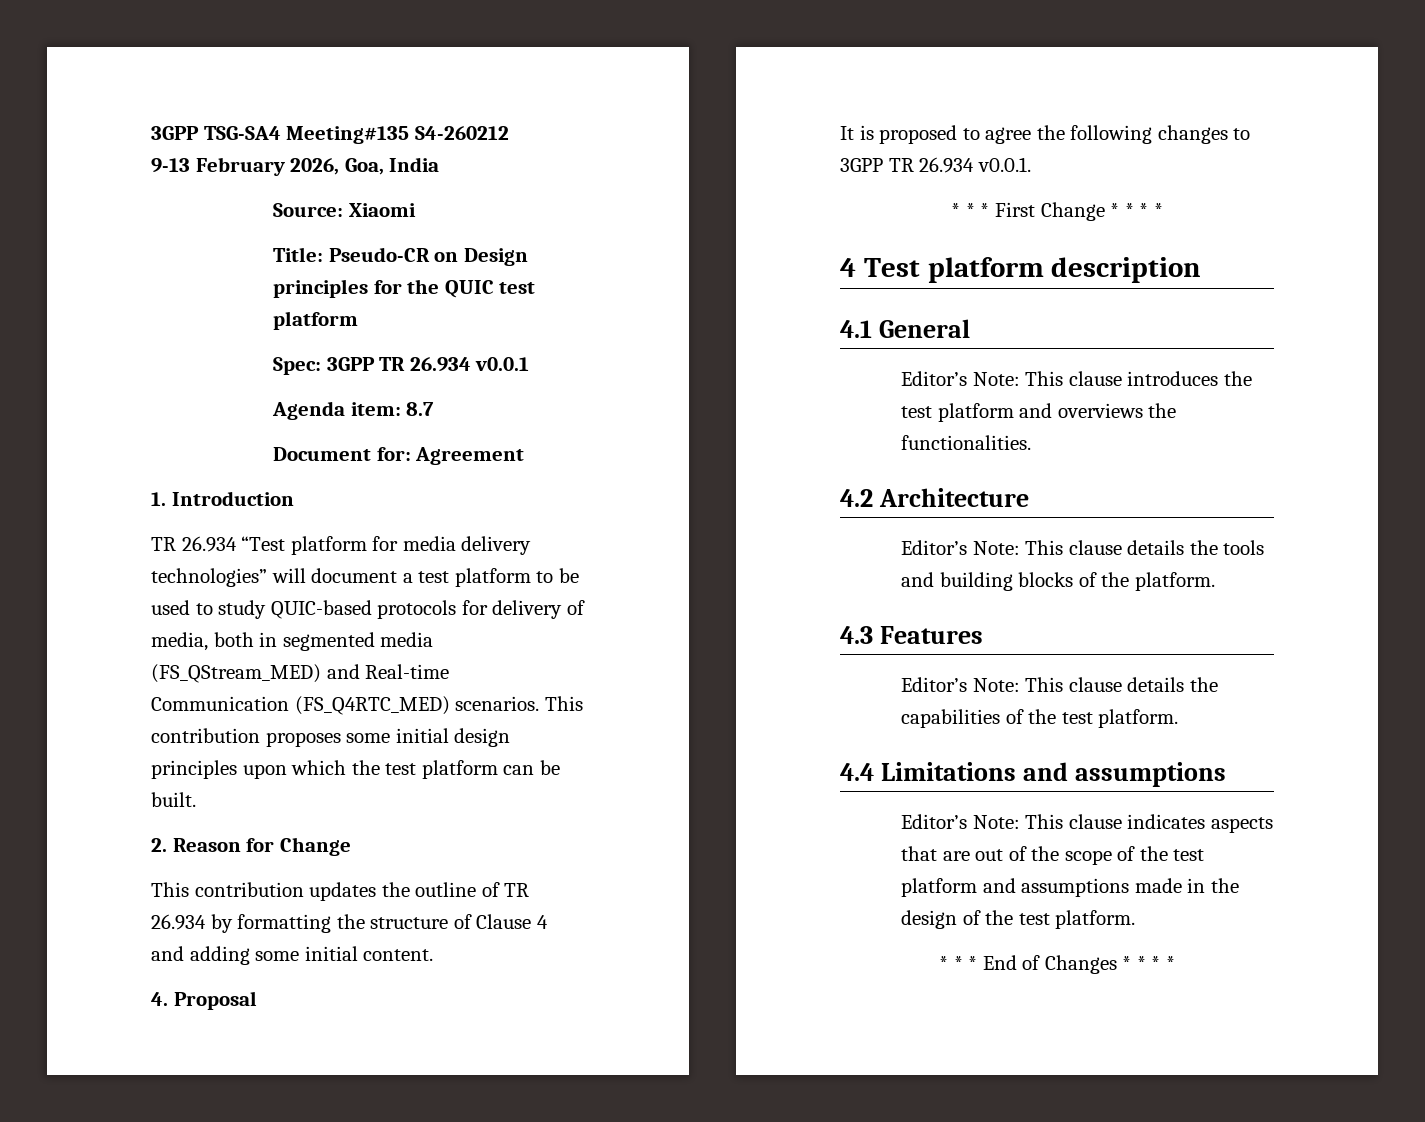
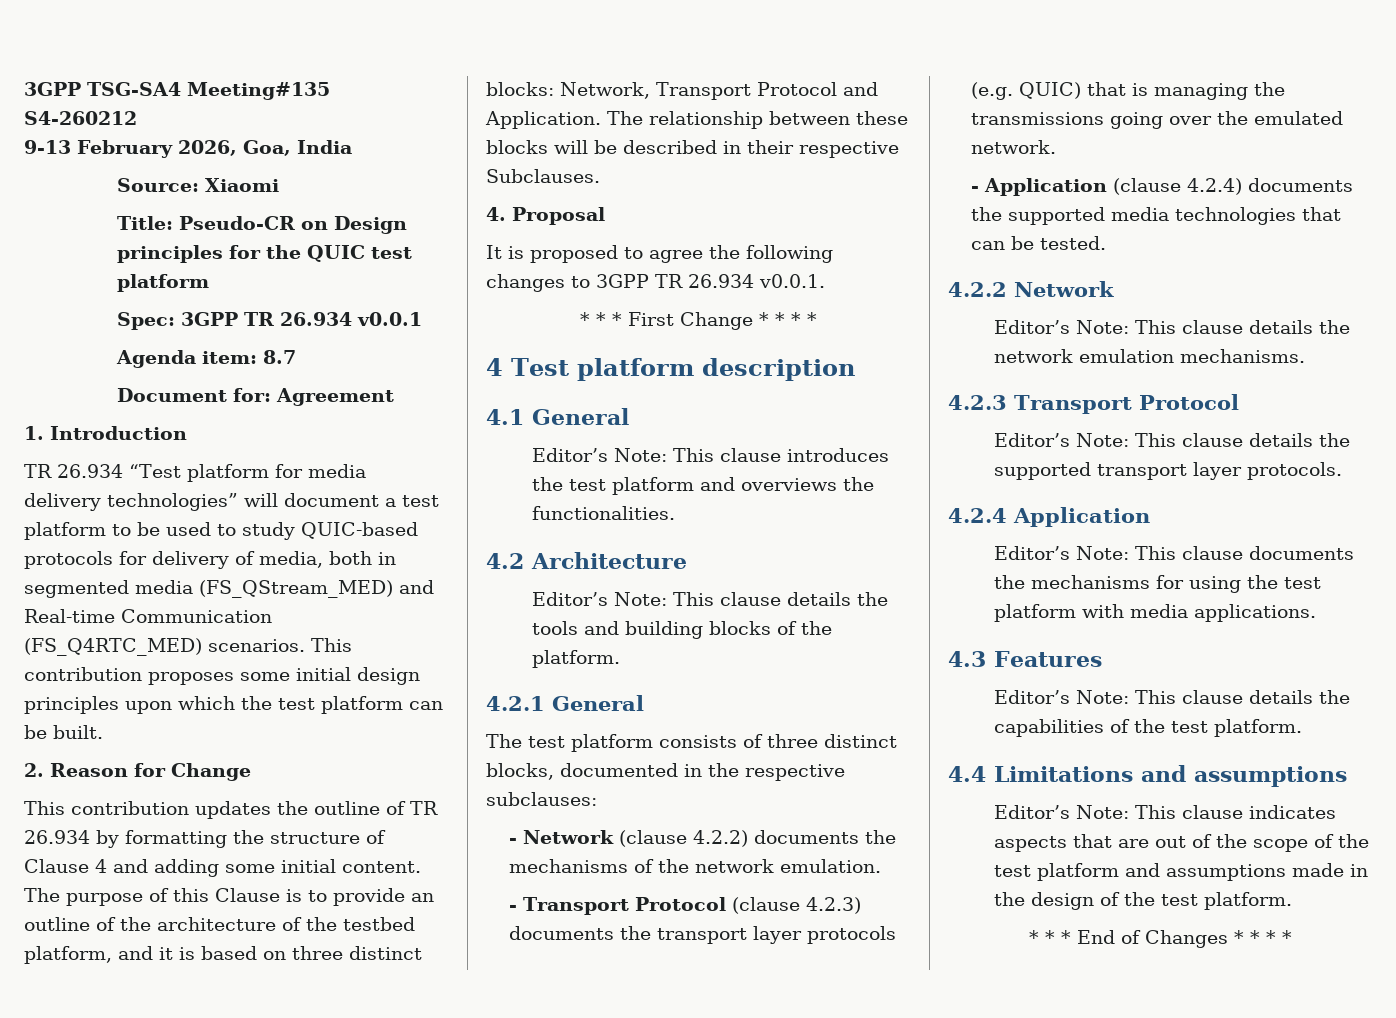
(434, 955) none -> [24,888,434,906] [24,917,415,931] [24,946,422,964] [486,82,878,100] [485,111,908,129] [486,140,899,158] [486,169,600,183] The purpose of this Clause is to provide an outline of the architecture of the testbed platform, and it is based on three distinct blocks: Network, Transport Protocol and Application. The relationship between these blocks will be described in their respective Subclauses.
(1215, 581) none -> [486,695,644,711] [486,734,897,752] [486,763,845,781] [486,792,597,806] [509,830,897,847] [509,859,882,873] [509,897,862,915] [509,926,897,944] [971,82,1286,100] [971,111,1344,129] [971,140,1057,154] [971,178,1354,196] [971,207,1342,225] [971,236,1107,250] [948,281,1114,297] [994,320,1351,334] [994,349,1306,363] [948,394,1239,414] [994,433,1351,447] [994,462,1343,480] [948,507,1150,527] [994,546,1355,560] [994,575,1322,593] [994,604,1317,622] // 4.2.1 General // The test platform consists of three distinct blocks, documented in the respective subclauses: // - Network (clause 4.2.2) documents the mechanisms of the network emulation. // - Transport Protocol (clause 4.2.3) documents the transport layer protocols (e.g. QUIC) that is managing the transmissions going over the emulated network. // - Application (clause 4.2.4) documents the supported media technologies that can be tested. // 4.2.2 Network // Editor’s Note: This clause details the network emulation mechanisms. // 4.2.3 Transport Protocol // Editor’s Note: This clause details the supported transport layer protocols. // 4.2.4 Application // Editor’s Note: This clause documents the mechanisms for using the test platform with media applications.

